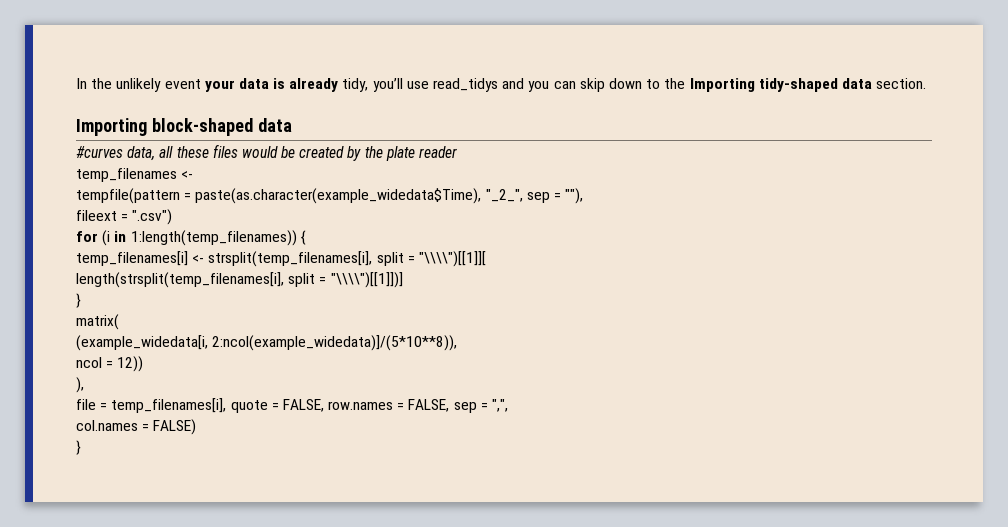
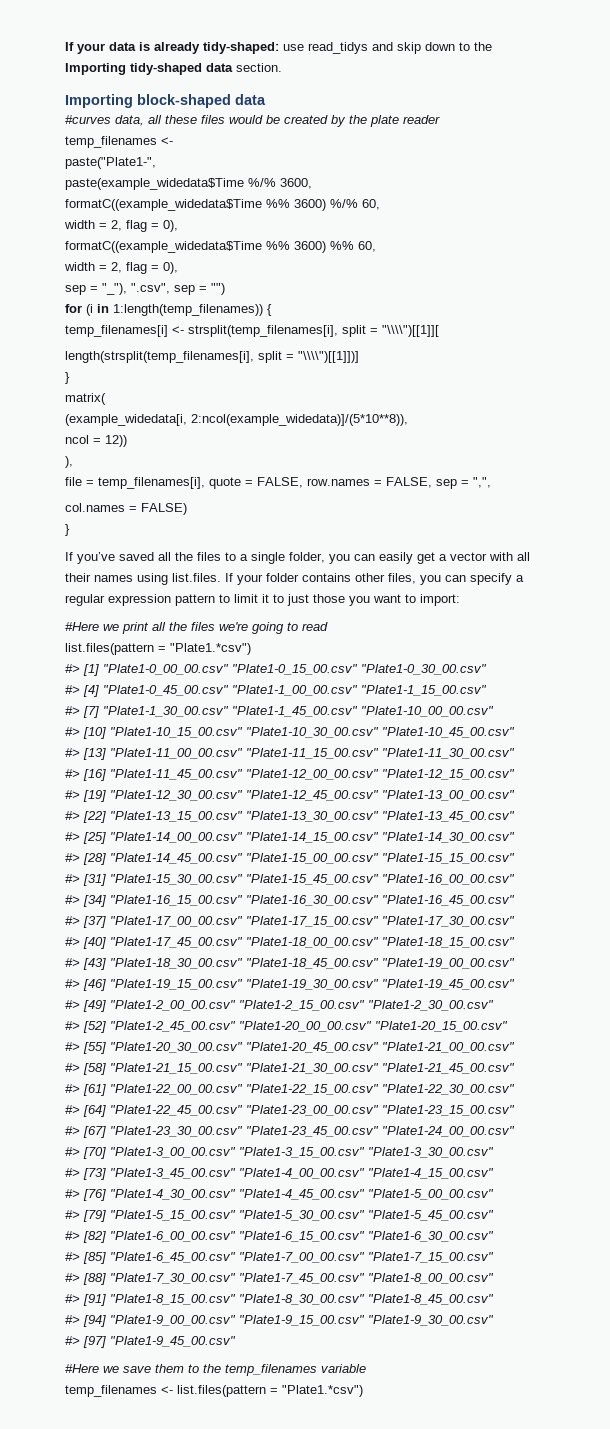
[76,78,201,92] In the unlikely event -> [65,42,74,51] If
[342,78,403,92] tidy, you’ll -> [203,42,279,54] tidy-shaped:
[528,81,576,92] you can -> (393, 46) none
[76,188,584,204] [76,209,173,225] tempfile(pattern = paste(as.character(example_widedata$Time), "_2_", sep = ""), // fileext = ".csv") -> [65,157,156,169] [65,178,312,190] [65,199,380,211] [64,220,178,232] [65,241,376,253] [64,262,178,274] [65,283,225,295] paste("Plate1-", // paste(example_widedata$Time %/% 3600, // formatC((example_widedata$Time %% 3600) %/% 60, // width = 2, flag = 0), // formatC((example_widedata$Time %% 3600) %% 60, // width = 2, flag = 0), // sep = "_"), ".csv", sep = "")
(81, 447) none -> [65,552,530,564] [65,573,524,585] [65,594,460,606] [65,622,328,634] [65,643,251,655] [65,664,487,676] [65,685,487,697] [65,706,494,718] [65,727,515,739] [65,748,515,760] [65,769,515,781] [65,790,515,802] [65,811,515,823] [65,832,515,844] [65,853,515,865] [65,874,515,886] [65,895,515,907] [65,916,515,928] [65,937,515,949] [65,958,515,970] [65,979,515,991] [65,1000,494,1012] [65,1021,508,1033] [65,1042,515,1054] [65,1063,515,1075] [65,1084,515,1096] [65,1105,515,1117] [65,1126,515,1138] [65,1147,494,1159] [65,1168,494,1180] [65,1189,494,1201] [65,1210,494,1222] [65,1231,494,1243] [65,1252,494,1264] [65,1273,494,1285] [65,1294,494,1306] [65,1315,494,1327] [65,1336,236,1348] [65,1364,366,1376] [65,1385,363,1397] // If you’ve saved all the files to a single folder, you can easily get a vector with all their names using list.files. If your folder contains other files, you can specify a regular expression pattern to limit it to just those you want to import: // #Here we print all the files we're going to read // list.files(pattern = "Plate1.*csv") // #> [1] "Plate1-0_00_00.csv" "Plate1-0_15_00.csv" "Plate1-0_30_00.csv" // #> [4] "Plate1-0_45_00.csv" "Plate1-1_00_00.csv" "Plate1-1_15_00.csv" // #> [7] "Plate1-1_30_00.csv" "Plate1-1_45_00.csv" "Plate1-10_00_00.csv" // #> [10] "Plate1-10_15_00.csv" "Plate1-10_30_00.csv" "Plate1-10_45_00.csv" // #> [13] "Plate1-11_00_00.csv" "Plate1-11_15_00.csv" "Plate1-11_30_00.csv" // #> [16] "Plate1-11_45_00.csv" "Plate1-12_00_00.csv" "Plate1-12_15_00.csv" // #> [19] "Plate1-12_30_00.csv" "Plate1-12_45_00.csv" "Plate1-13_00_00.csv" // #> [22] "Plate1-13_15_00.csv" "Plate1-13_30_00.csv" "Plate1-13_45_00.csv" // #> [25] "Plate1-14_00_00.csv" "Plate1-14_15_00.csv" "Plate1-14_30_00.csv" // #> [28] "Plate1-14_45_00.csv" "Plate1-15_00_00.csv" "Plate1-15_15_00.csv" // #> [31] "Plate1-15_30_00.csv" "Plate1-15_45_00.csv" "Plate1-16_00_00.csv" // #> [34] "Plate1-16_15_00.csv" "Plate1-16_30_00.csv" "Plate1-16_45_00.csv" // #> [37] "Plate1-17_00_00.csv" "Plate1-17_15_00.csv" "Plate1-17_30_00.csv" // #> [40] "Plate1-17_45_00.csv" "Plate1-18_00_00.csv" "Plate1-18_15_00.csv" // #> [43] "Plate1-18_30_00.csv" "Plate1-18_45_00.csv" "Plate1-19_00_00.csv" // #> [46] "Plate1-19_15_00.csv" "Plate1-19_30_00.csv" "Plate1-19_45_00.csv" // #> [49] "Plate1-2_00_00.csv" "Plate1-2_15_00.csv" "Plate1-2_30_00.csv" // #> [52] "Plate1-2_45_00.csv" "Plate1-20_00_00.csv" "Plate1-20_15_00.csv" // #> [55] "Plate1-20_30_00.csv" "Plate1-20_45_00.csv" "Plate1-21_00_00.csv" // #> [58] "Plate1-21_15_00.csv" "Plate1-21_30_00.csv" "Plate1-21_45_00.csv" // #> [61] "Plate1-22_00_00.csv" "Plate1-22_15_00.csv" "Plate1-22_30_00.csv" // #> [64] "Plate1-22_45_00.csv" "Plate1-23_00_00.csv" "Plate1-23_15_00.csv" // #> [67] "Plate1-23_30_00.csv" "Plate1-23_45_00.csv" "Plate1-24_00_00.csv" // #> [70] "Plate1-3_00_00.csv" "Plate1-3_15_00.csv" "Plate1-3_30_00.csv" // #> [73] "Plate1-3_45_00.csv" "Plate1-4_00_00.csv" "Plate1-4_15_00.csv" // #> [76] "Plate1-4_30_00.csv" "Plate1-4_45_00.csv" "Plate1-5_00_00.csv" // #> [79] "Plate1-5_15_00.csv" "Plate1-5_30_00.csv" "Plate1-5_45_00.csv" // #> [82] "Plate1-6_00_00.csv" "Plate1-6_15_00.csv" "Plate1-6_30_00.csv" // #> [85] "Plate1-6_45_00.csv" "Plate1-7_00_00.csv" "Plate1-7_15_00.csv" // #> [88] "Plate1-7_30_00.csv" "Plate1-7_45_00.csv" "Plate1-8_00_00.csv" // #> [91] "Plate1-8_15_00.csv" "Plate1-8_30_00.csv" "Plate1-8_45_00.csv" // #> [94] "Plate1-9_00_00.csv" "Plate1-9_15_00.csv" "Plate1-9_30_00.csv" // #> [97] "Plate1-9_45_00.csv" // #Here we save them to the temp_filenames variable // temp_filenames <- list.files(pattern = "Plate1.*csv")

